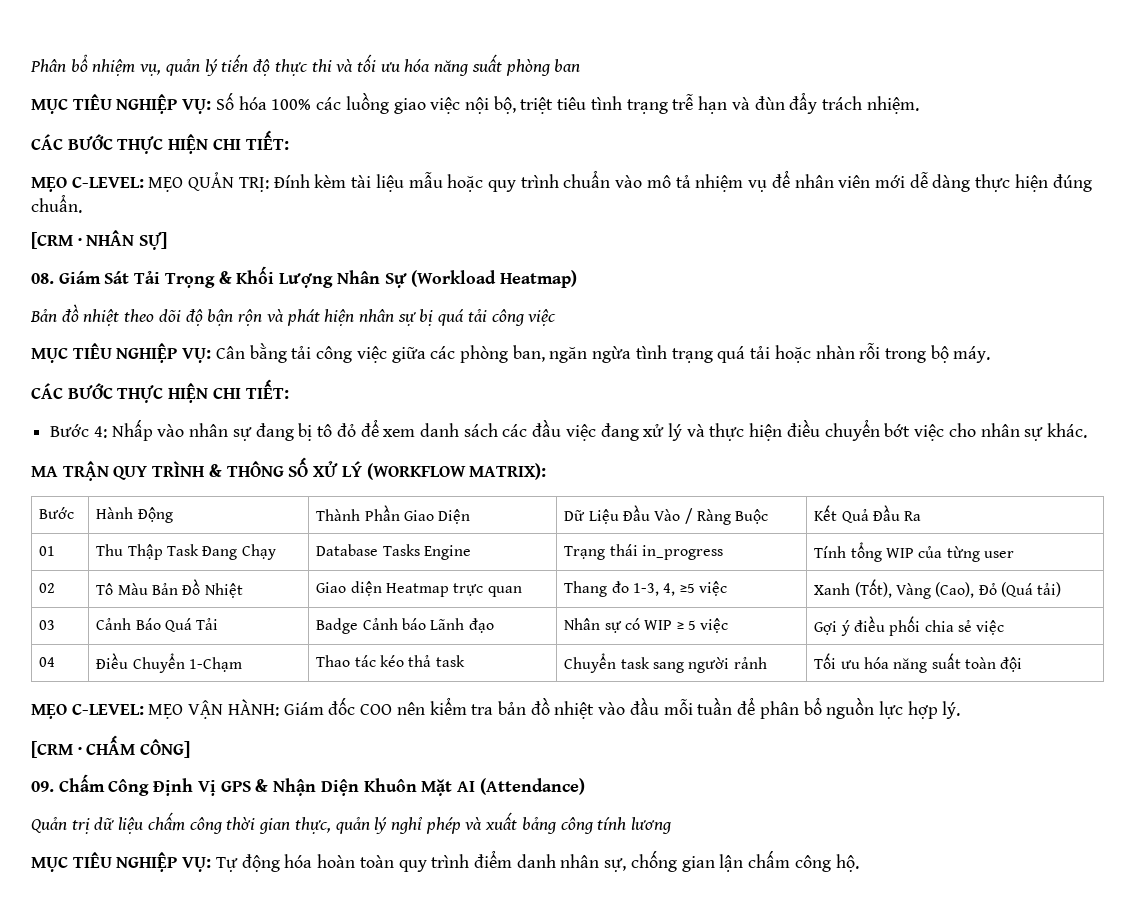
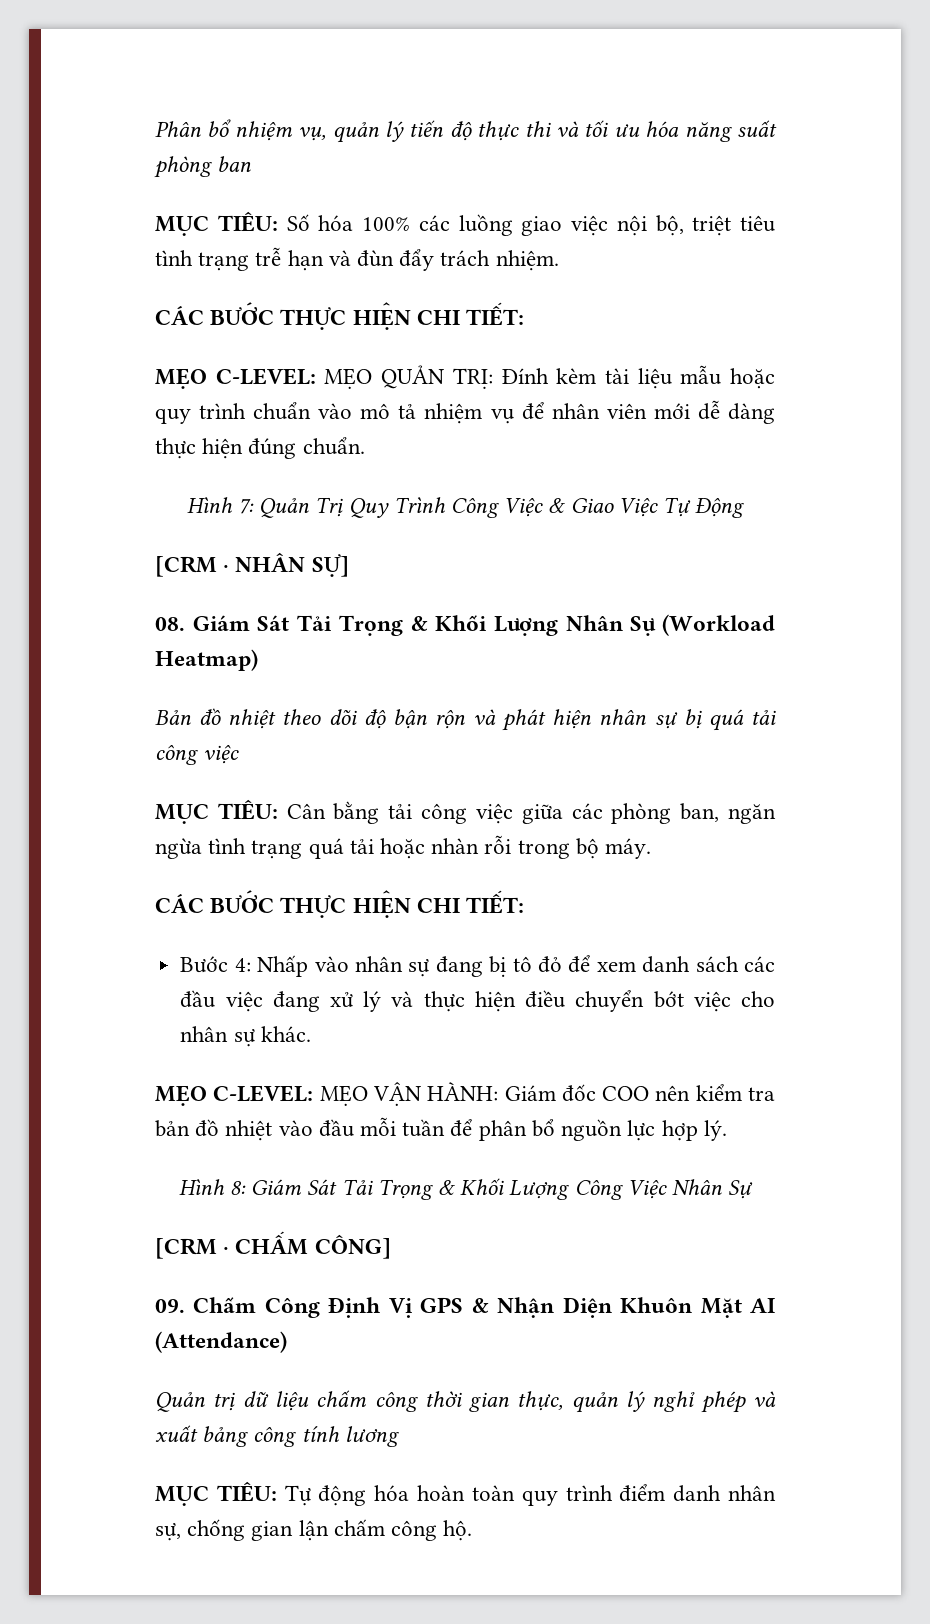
[72,94,212,114] TIÊU NGHIỆP VỤ: -> [217,211,278,232] TIÊU:
(82, 203) none -> [186,497,745,518] // Hình 7: Quản Trị Quy Trình Công Việc & Giao Việc Tự Động
[72,343,212,363] TIÊU NGHIỆP VỤ: -> [217,799,278,820] TIÊU:
[31,457,547,481] [39,507,75,519] [96,507,173,523] [316,505,471,524] [564,505,769,525] [814,505,922,523] [39,546,56,556] [96,544,276,560] [316,544,471,560] [564,544,723,560] [814,542,1014,562] [39,583,56,593] [96,579,243,598] [316,581,522,597] [564,581,727,597] [814,579,1062,599] [39,620,56,630] [96,618,219,632] [316,618,494,634] [564,618,729,633] [814,616,1005,636] [39,657,56,667] [96,653,242,673] [316,655,465,667] [564,653,767,673] [814,653,1023,673] // MA TRẬN QUY TRÌNH & THÔNG SỐ XỬ LÝ (WORKFLOW MATRIX): // Bước | Hành Động | Thành Phần Giao Diện | Dữ Liệu Đầu Vào / Ràng Buộc | Kết Quả Đầu Ra // 01 | Thu Thập Task Đang Chạy | Database Tasks Engine | Trạng thái in_progress | Tính tổng WIP của từng user // 02 | Tô Màu Bản Đồ Nhiệt | Giao diện Heatmap trực quan | Thang đo 1-3, 4, ≥5 việc | Xanh (Tốt), Vàng (Cao), Đỏ (Quá tải) // 03 | Cảnh Báo Quá Tải | Badge Cảnh báo Lãnh đạo | Nhân sự có WIP ≥ 5 việc | Gợi ý điều phối chia sẻ việc // 04 | Điều Chuyển 1-Chạm | Thao tác kéo thả task | Chuyển task sang người rảnh | Tối ưu hóa năng suất toàn đội -> (311, 1034) none
(961, 710) none -> [178,1178,754,1200] // Hình 8: Giám Sát Tải Trọng & Khối Lượng Công Việc Nhân Sự
[72,852,212,872] TIÊU NGHIỆP VỤ: -> [216,1481,277,1502] TIÊU:

